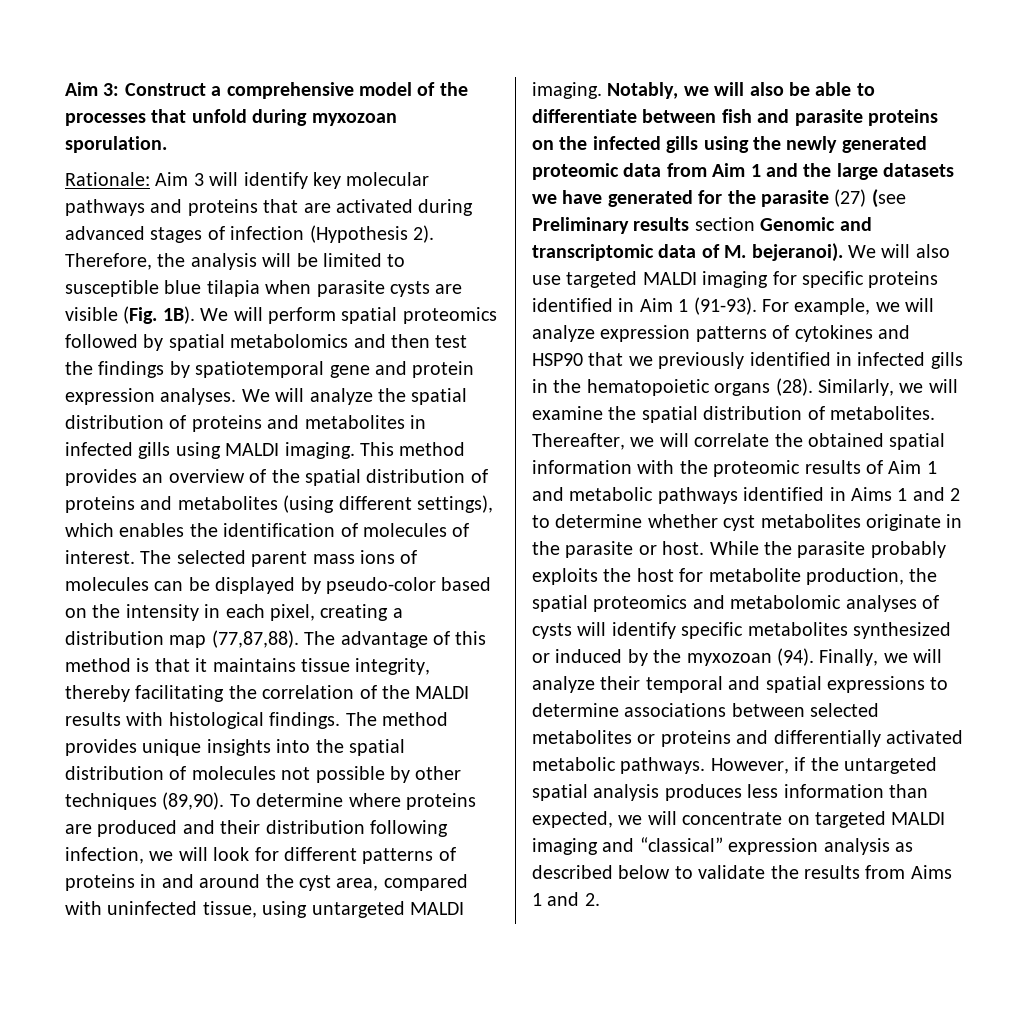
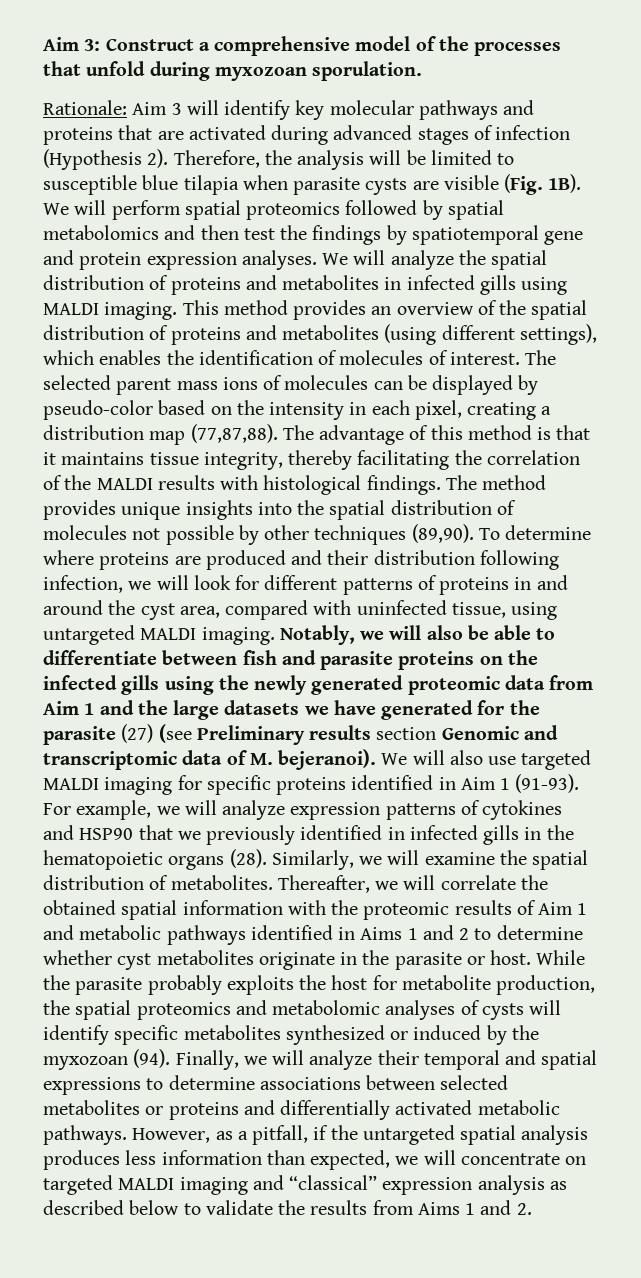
(789, 766) none -> [215,1125,309,1145] as a pitfall,

